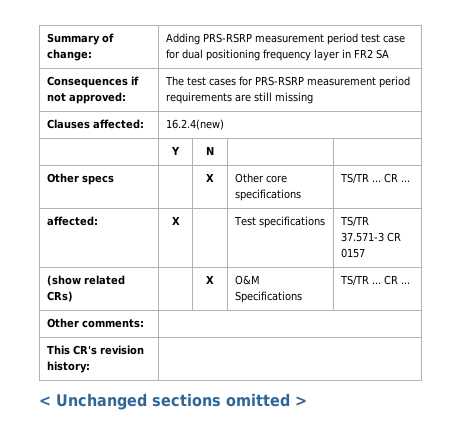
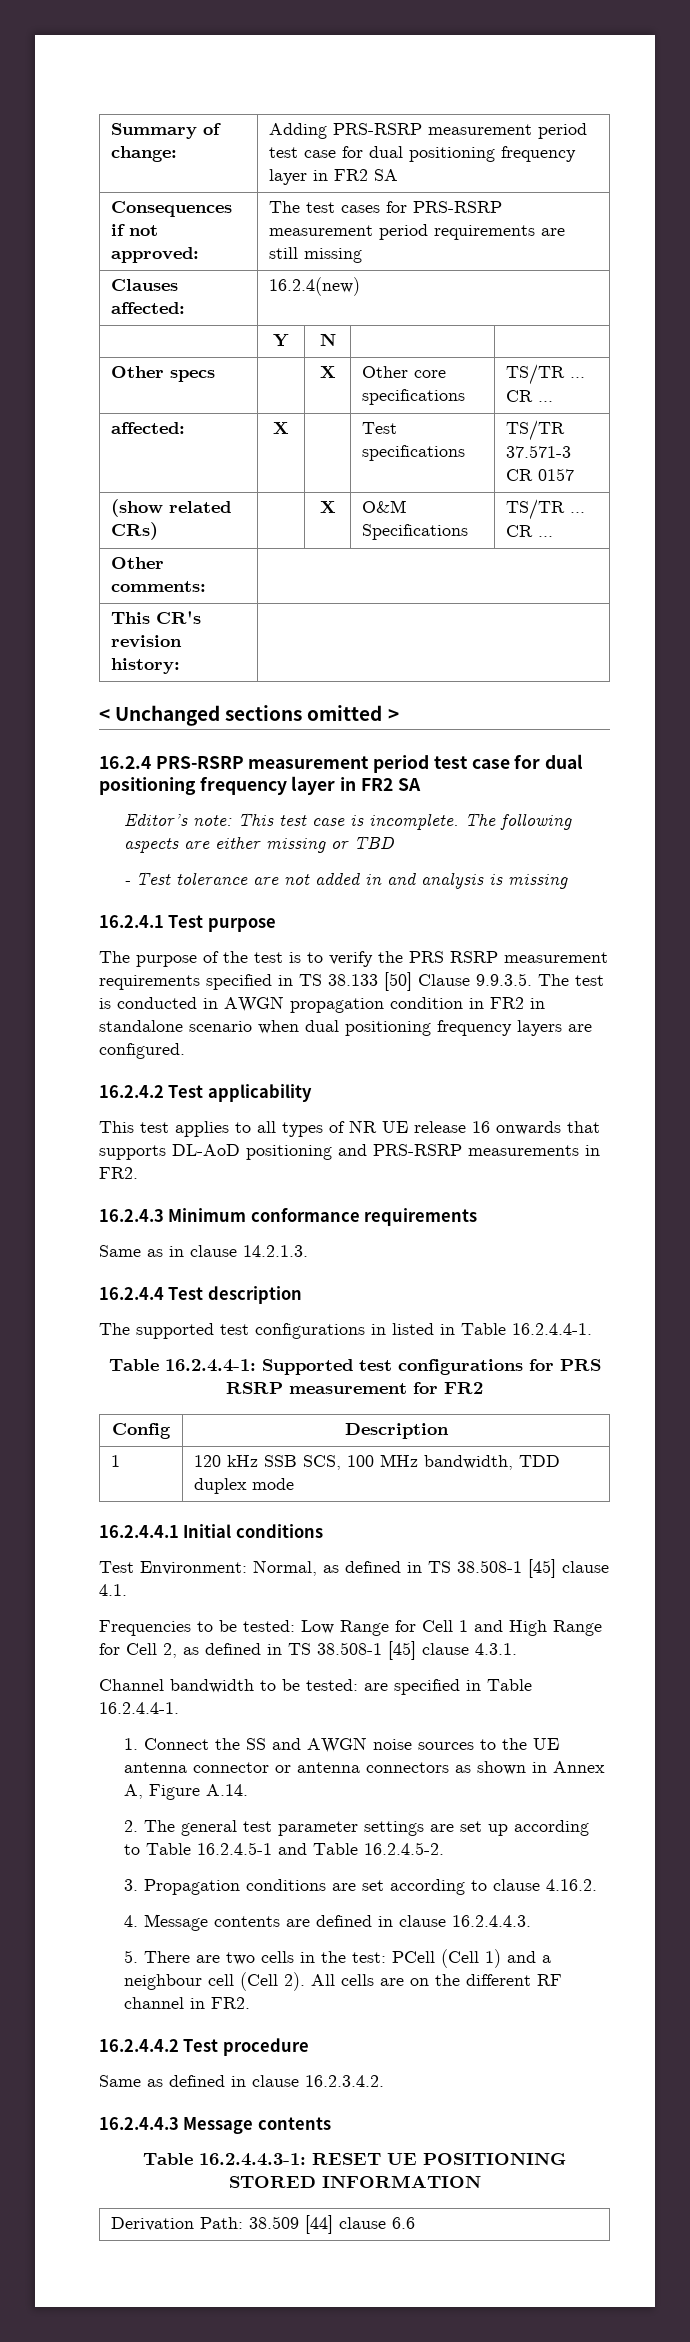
(307, 401) none -> [99,754,584,773] [99,776,421,795] [123,813,572,830] [123,836,394,853] [123,872,568,889] [99,915,276,932] [99,951,608,967] [99,972,604,991] [99,996,545,1013] [99,1020,592,1036] [99,1043,185,1059] [99,1084,312,1102] [99,1120,600,1137] [99,1144,600,1160] [99,1167,138,1179] [99,1208,478,1226] [99,1245,308,1257] [99,1286,302,1304] [99,1323,592,1339] [108,1359,601,1375] [226,1382,483,1394] [112,1423,171,1439] [344,1423,449,1439] [111,1455,121,1467] [194,1454,561,1470] [194,1478,295,1494] [99,1524,323,1538] [99,1559,609,1578] [99,1584,127,1596] [99,1620,602,1636] [99,1641,517,1660] [99,1679,532,1695] [99,1702,179,1714] [123,1737,559,1753] [123,1761,605,1775] [123,1784,248,1800] [123,1820,589,1836] [123,1842,444,1855] [123,1879,597,1895] [123,1914,531,1931] [123,1949,551,1968] [123,1972,562,1991] [123,1997,250,2009] [99,2038,309,2056] [99,2075,384,2087] [99,2117,331,2134] [143,2152,566,2166] [228,2175,481,2188] [111,2215,416,2234] // 16.2.4 PRS-RSRP measurement period test case for dual positioning frequency layer in FR2 SA // Editor’s note: This test case is incomplete. The following aspects are either missing or TBD // - Test tolerance are not added in and analysis is missing // 16.2.4.1 Test purpose // The purpose of the test is to verify the PRS RSRP measurement requirements specified in TS 38.133 [50] Clause 9.9.3.5. The test is conducted in AWGN propagation condition in FR2 in standalone scenario when dual positioning frequency layers are configured. // 16.2.4.2 Test applicability // This test applies to all types of NR UE release 16 onwards that supports DL-AoD positioning and PRS-RSRP measurements in FR2. // 16.2.4.3 Minimum conformance requirements // Same as in clause 14.2.1.3. // 16.2.4.4 Test description // The supported test configurations in listed in Table 16.2.4.4-1. // Table 16.2.4.4-1: Supported test configurations for PRS RSRP measurement for FR2 // Config | Description // 1 | 120 kHz SSB SCS, 100 MHz bandwidth, TDD duplex mode // 16.2.4.4.1 Initial conditions // Test Environment: Normal, as defined in TS 38.508-1 [45] clause 4.1. // Frequencies to be tested: Low Range for Cell 1 and High Range for Cell 2, as defined in TS 38.508-1 [45] clause 4.3.1. // Channel bandwidth to be tested: are specified in Table 16.2.4.4-1. // 1. Connect the SS and AWGN noise sources to the UE antenna connector or antenna connectors as shown in Annex A, Figure A.14. // 2. The general test parameter settings are set up according to Table 16.2.4.5-1 and Table 16.2.4.5-2. // 3. Propagation conditions are set according to clause 4.16.2. // 4. Message contents are defined in clause 16.2.4.4.3. // 5. There are two cells in the test: PCell (Cell 1) and a neighbour cell (Cell 2). All cells are on the different RF channel in FR2. // 16.2.4.4.2 Test procedure // Same as defined in clause 16.2.3.4.2. // 16.2.4.4.3 Message contents // Table 16.2.4.4.3-1: RESET UE POSITIONING STORED INFORMATION // Derivation Path: 38.509 [44] clause 6.6

